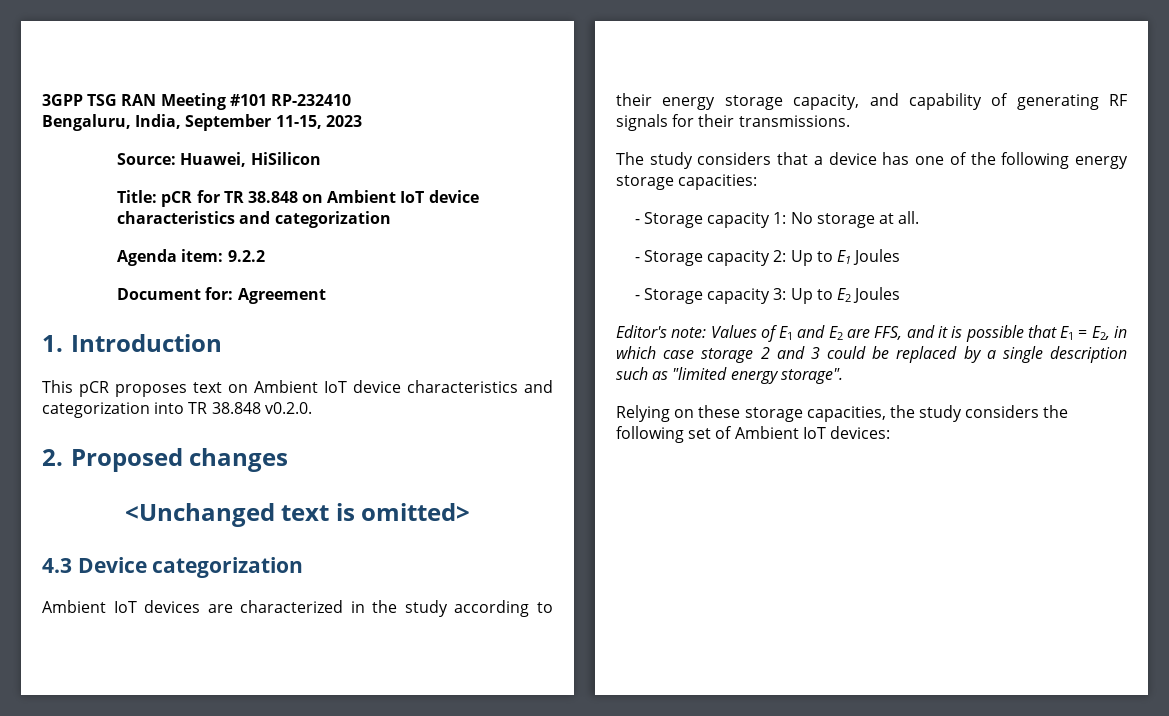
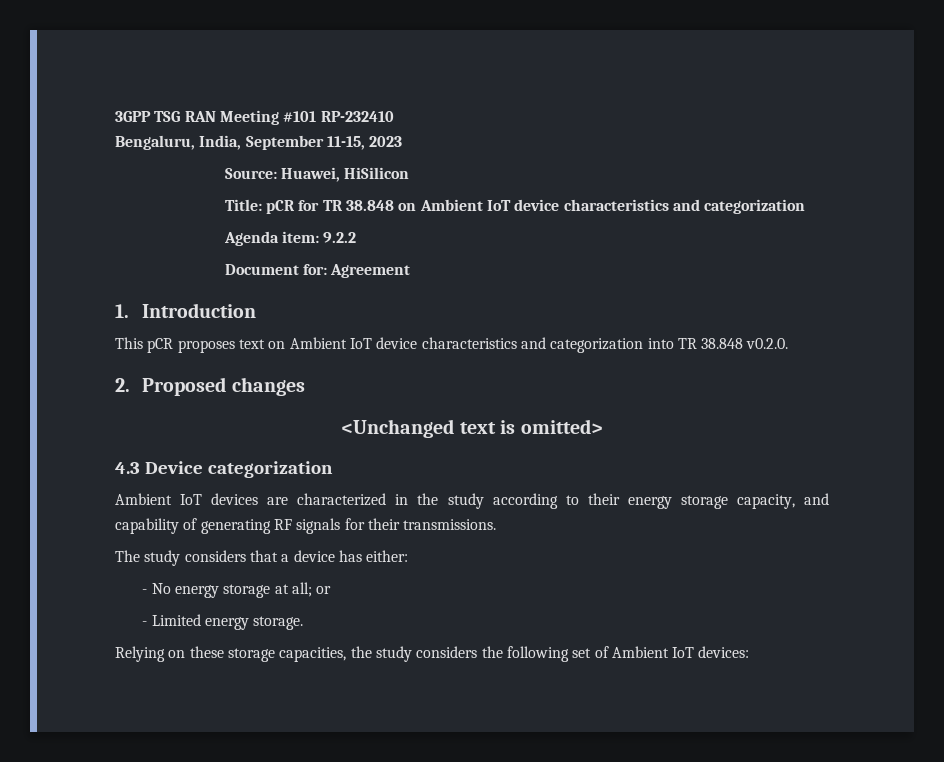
[915,152,1128,169] [616,174,758,190] [634,211,920,228] [634,249,901,266] [634,287,901,304] [616,325,1127,342] [616,346,1127,363] [616,367,843,384] one of the following energy storage capacities: // - Storage capacity 1: No storage at all. // - Storage capacity 2: Up to E1 Joules // - Storage capacity 3: Up to E2 Joules // Editor's note: Values of E1 and E2 are FFS, and it is possible that E1 = E2, in which case storage 2 and 3 could be replaced by a single description such as "limited energy storage". -> [366,550,409,562] [142,582,332,598] [142,614,304,630] either: // - No energy storage at all; or // - Limited energy storage.

